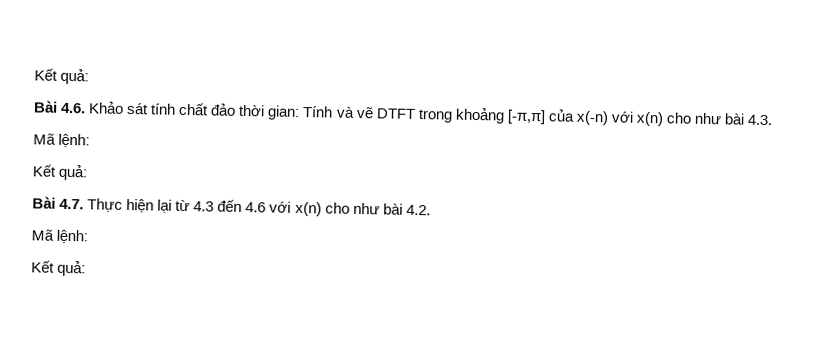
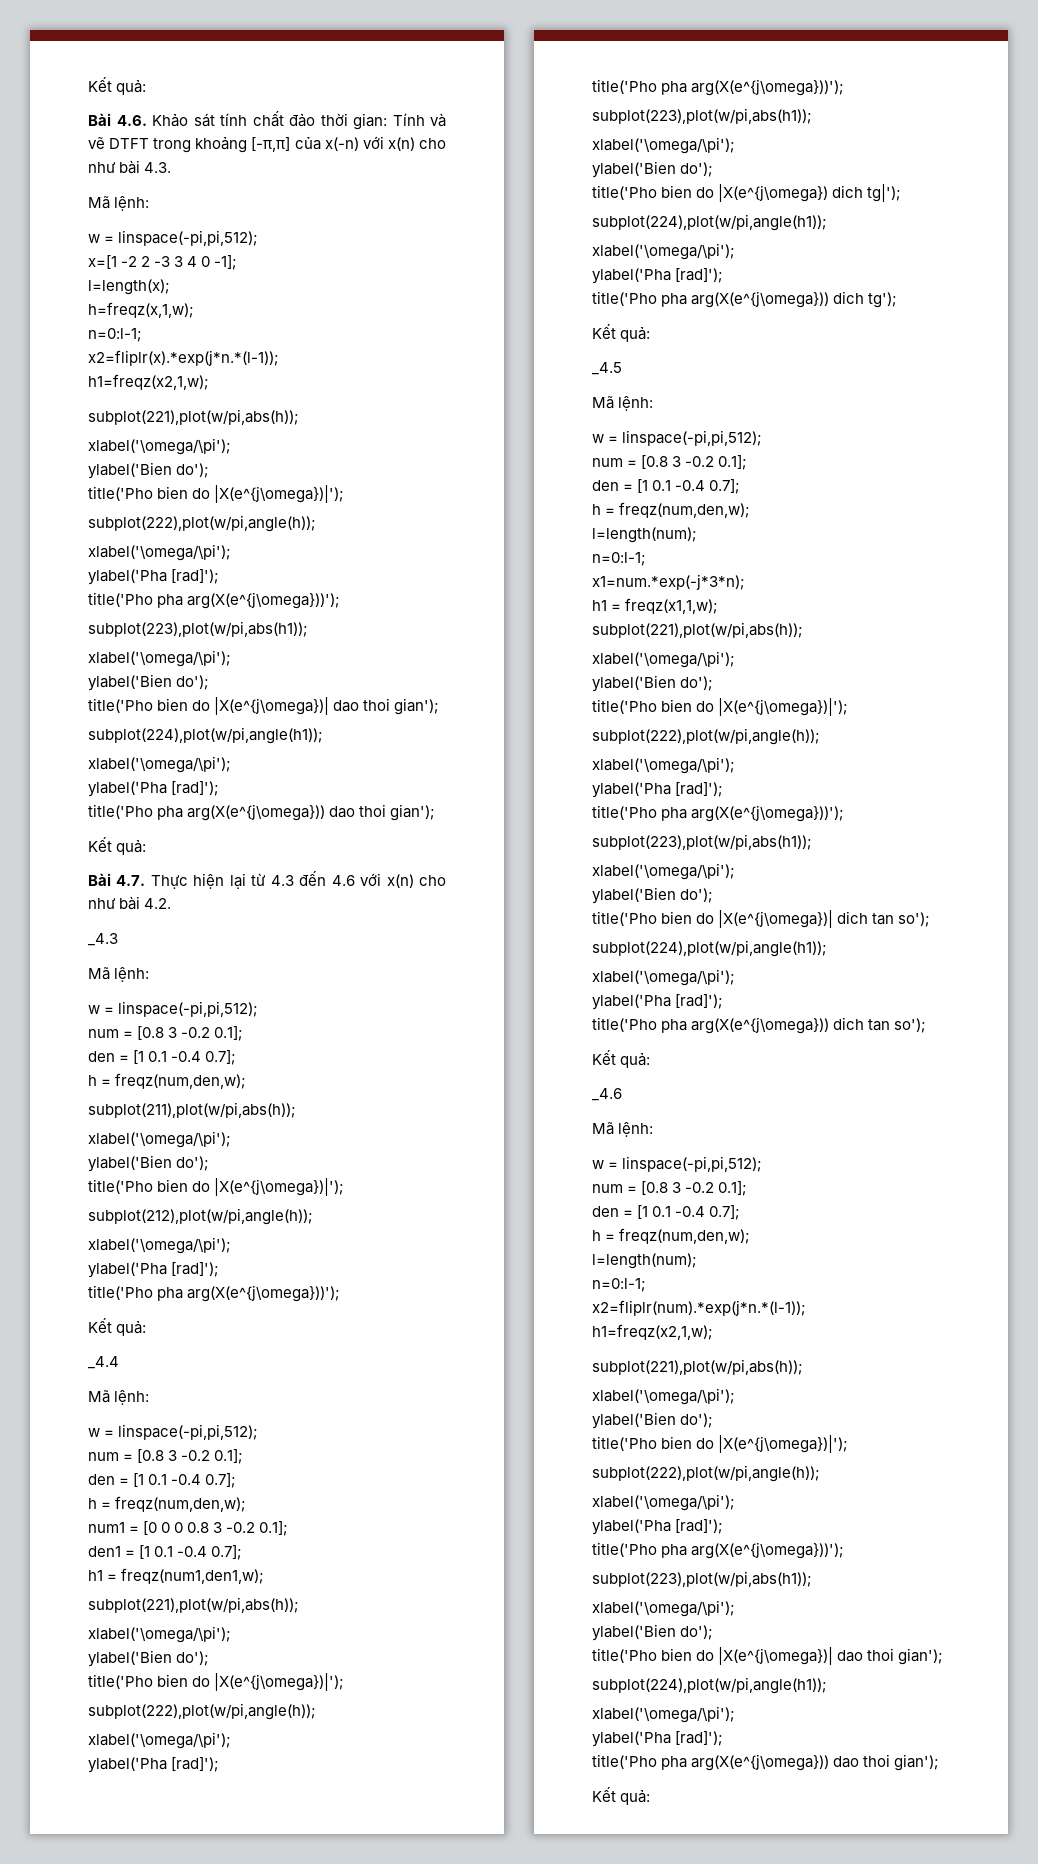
(91, 140) none -> [88,230,259,246] [88,255,238,270] [88,279,170,295] [88,302,194,318] [88,328,142,342] [88,350,279,366] [88,374,209,390] [88,409,299,425] [88,438,231,455] [88,462,210,479] [88,485,345,503] [88,515,316,532] [88,544,231,561] [88,569,220,585] [88,592,341,609] [88,621,308,637] [88,650,231,667] [88,674,210,691] [88,697,440,715] [88,727,323,744] [88,756,231,773] [88,781,220,797] [88,804,436,821] // w = linspace(-pi,pi,512); // x=[1 -2 2 -3 3 4 0 -1]; // l=length(x); // h=freqz(x,1,w); // n=0:l-1; // x2=fliplr(x).*exp(j*n.*(l-1)); // h1=freqz(x2,1,w); // subplot(221),plot(w/pi,abs(h)); // xlabel('\omega/\pi'); // ylabel('Bien do'); // title('Pho bien do |X(e^{j\omega})|'); // subplot(222),plot(w/pi,angle(h)); // xlabel('\omega/\pi'); // ylabel('Pha [rad]'); // title('Pho pha arg(X(e^{j\omega}))'); // subplot(223),plot(w/pi,abs(h1)); // xlabel('\omega/\pi'); // ylabel('Bien do'); // title('Pho bien do |X(e^{j\omega})| dao thoi gian'); // subplot(224),plot(w/pi,angle(h1)); // xlabel('\omega/\pi'); // ylabel('Pha [rad]'); // title('Pho pha arg(X(e^{j\omega})) dao thoi gian');
[31,229,89,244] // Mã lệnh: -> [88,933,118,946] [88,966,150,982] [88,1001,259,1017] [88,1026,244,1041] [88,1050,237,1065] [88,1073,247,1089] [88,1102,296,1118] [88,1131,231,1148] [88,1155,210,1172] [88,1178,345,1196] [88,1208,313,1225] [88,1237,231,1254] [88,1262,220,1278] [88,1285,341,1302] [88,1318,147,1336] [88,1356,119,1369] [88,1389,150,1405] [88,1424,259,1440] [88,1449,244,1464] [88,1473,237,1488] [88,1496,247,1512] [88,1521,289,1536] [88,1545,243,1560] [88,1568,265,1584] [88,1597,299,1613] [88,1626,231,1643] [88,1650,210,1667] [88,1673,345,1691] [88,1703,316,1720] [88,1732,231,1749] [88,1757,220,1773] [592,79,845,96] [592,108,812,124] [592,137,735,154] [592,161,714,178] [592,184,902,202] [592,214,827,231] [592,243,735,260] [592,268,724,284] [592,291,898,308] [592,324,651,342] [592,362,622,375] [592,395,654,411] [592,430,763,446] [592,455,748,470] [592,479,741,494] [592,502,751,518] [592,527,697,543] [592,552,646,566] [592,574,745,590] [592,598,719,614] [592,622,803,638] [592,651,735,668] [592,675,714,692] [592,698,849,716] [592,728,820,745] [592,757,735,774] [592,782,724,798] [592,805,845,822] [592,834,812,850] [592,863,735,880] [592,887,714,904] [592,910,931,928] [592,940,827,957] [592,969,735,986] [592,994,724,1010] [592,1017,927,1034] [592,1050,651,1068] [592,1088,622,1101] [592,1121,654,1137] [592,1156,763,1172] [592,1181,748,1196] [592,1205,741,1220] [592,1228,751,1244] [592,1253,697,1269] [592,1278,646,1292] [592,1300,806,1316] [592,1324,713,1340] [592,1359,803,1375] [592,1388,735,1405] [592,1412,714,1429] [592,1435,849,1453] [592,1465,820,1482] [592,1494,735,1511] [592,1519,724,1535] [592,1542,845,1559] [592,1571,812,1587] [592,1600,735,1617] [592,1624,714,1641] [592,1647,944,1665] [592,1677,827,1694] [592,1706,735,1723] [592,1731,724,1747] [592,1754,940,1771] // _4.3 // Mã lệnh: // w = linspace(-pi,pi,512); // num = [0.8 3 -0.2 0.1]; // den = [1 0.1 -0.4 0.7]; // h = freqz(num,den,w); // subplot(211),plot(w/pi,abs(h)); // xlabel('\omega/\pi'); // ylabel('Bien do'); // title('Pho bien do |X(e^{j\omega})|'); // subplot(212),plot(w/pi,angle(h)); // xlabel('\omega/\pi'); // ylabel('Pha [rad]'); // title('Pho pha arg(X(e^{j\omega}))'); // Kết quả: // _4.4 // Mã lệnh: // w = linspace(-pi,pi,512); // num = [0.8 3 -0.2 0.1]; // den = [1 0.1 -0.4 0.7]; // h = freqz(num,den,w); // num1 = [0 0 0 0.8 3 -0.2 0.1]; // den1 = [1 0.1 -0.4 0.7]; // h1 = freqz(num1,den1,w); // subplot(221),plot(w/pi,abs(h)); // xlabel('\omega/\pi'); // ylabel('Bien do'); // title('Pho bien do |X(e^{j\omega})|'); // subplot(222),plot(w/pi,angle(h)); // xlabel('\omega/\pi'); // ylabel('Pha [rad]'); // title('Pho pha arg(X(e^{j\omega}))'); // subplot(223),plot(w/pi,abs(h1)); // xlabel('\omega/\pi'); // ylabel('Bien do'); // title('Pho bien do |X(e^{j\omega}) dich tg|'); // subplot(224),plot(w/pi,angle(h1)); // xlabel('\omega/\pi'); // ylabel('Pha [rad]'); // title('Pho pha arg(X(e^{j\omega})) dich tg'); // Kết quả: // _4.5 // Mã lệnh: // w = linspace(-pi,pi,512); // num = [0.8 3 -0.2 0.1]; // den = [1 0.1 -0.4 0.7]; // h = freqz(num,den,w); // l=length(num); // n=0:l-1; // x1=num.*exp(-j*3*n); // h1 = freqz(x1,1,w); // subplot(221),plot(w/pi,abs(h)); // xlabel('\omega/\pi'); // ylabel('Bien do'); // title('Pho bien do |X(e^{j\omega})|'); // subplot(222),plot(w/pi,angle(h)); // xlabel('\omega/\pi'); // ylabel('Pha [rad]'); // title('Pho pha arg(X(e^{j\omega}))'); // subplot(223),plot(w/pi,abs(h1)); // xlabel('\omega/\pi'); // ylabel('Bien do'); // title('Pho bien do |X(e^{j\omega})| dich tan so'); // subplot(224),plot(w/pi,angle(h1)); // xlabel('\omega/\pi'); // ylabel('Pha [rad]'); // title('Pho pha arg(X(e^{j\omega})) dich tan so'); // Kết quả: // _4.6 // Mã lệnh: // w = linspace(-pi,pi,512); // num = [0.8 3 -0.2 0.1]; // den = [1 0.1 -0.4 0.7]; // h = freqz(num,den,w); // l=length(num); // n=0:l-1; // x2=fliplr(num).*exp(j*n.*(l-1)); // h1=freqz(x2,1,w); // subplot(221),plot(w/pi,abs(h)); // xlabel('\omega/\pi'); // ylabel('Bien do'); // title('Pho bien do |X(e^{j\omega})|'); // subplot(222),plot(w/pi,angle(h)); // xlabel('\omega/\pi'); // ylabel('Pha [rad]'); // title('Pho pha arg(X(e^{j\omega}))'); // subplot(223),plot(w/pi,abs(h1)); // xlabel('\omega/\pi'); // ylabel('Bien do'); // title('Pho bien do |X(e^{j\omega})| dao thoi gian'); // subplot(224),plot(w/pi,angle(h1)); // xlabel('\omega/\pi'); // ylabel('Pha [rad]'); // title('Pho pha arg(X(e^{j\omega})) dao thoi gian');

